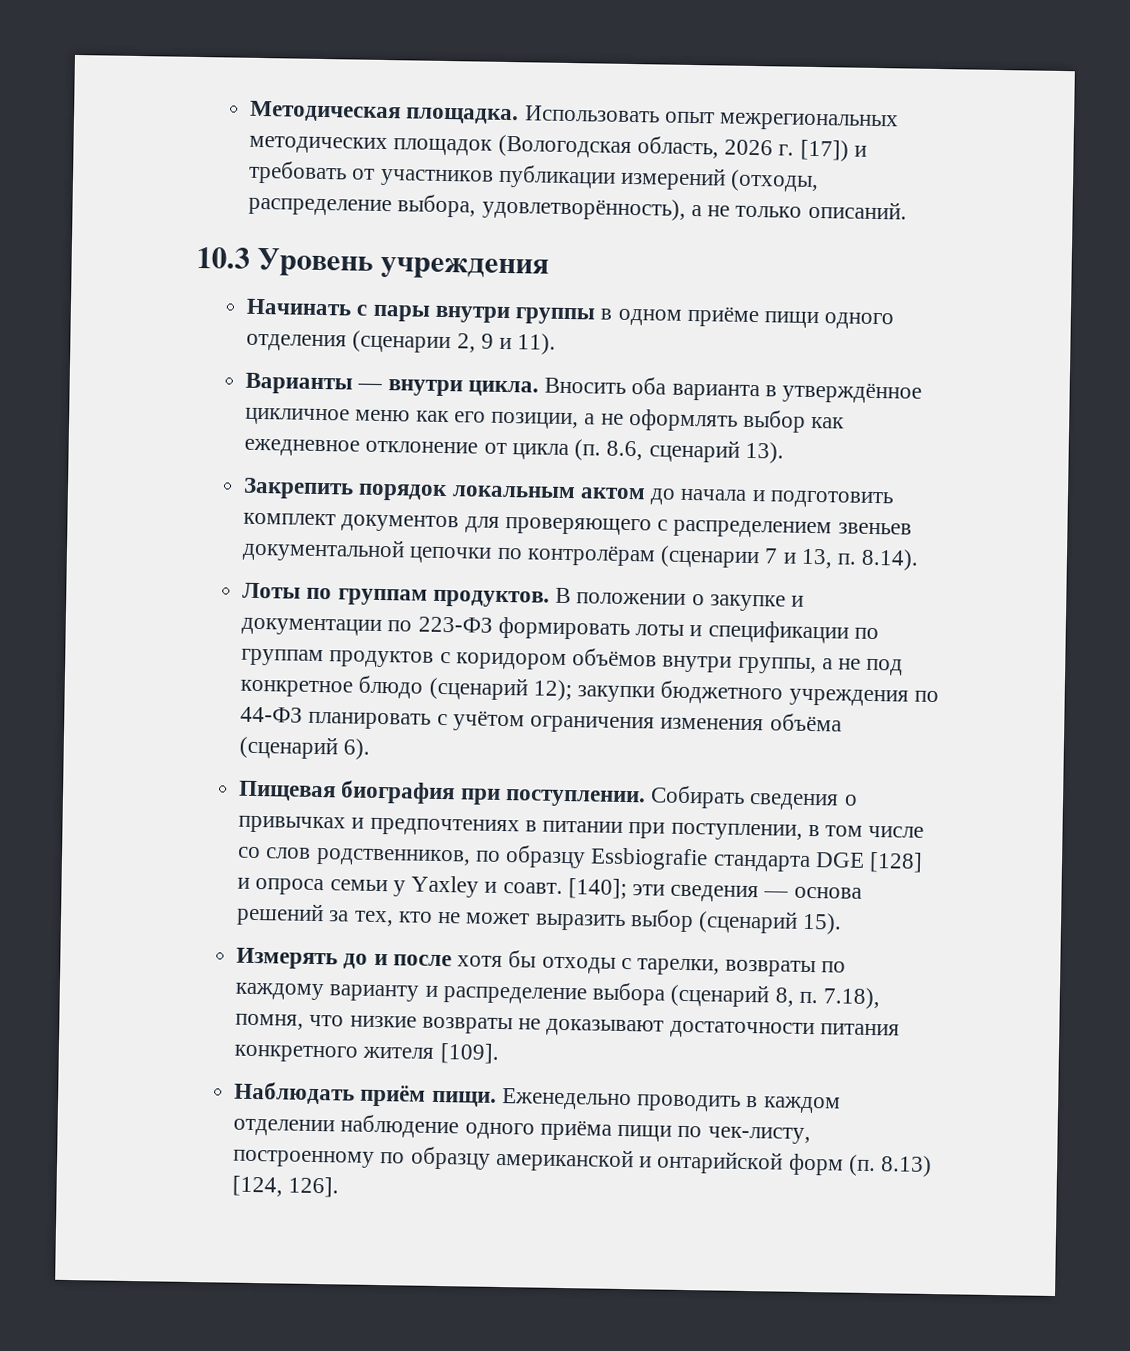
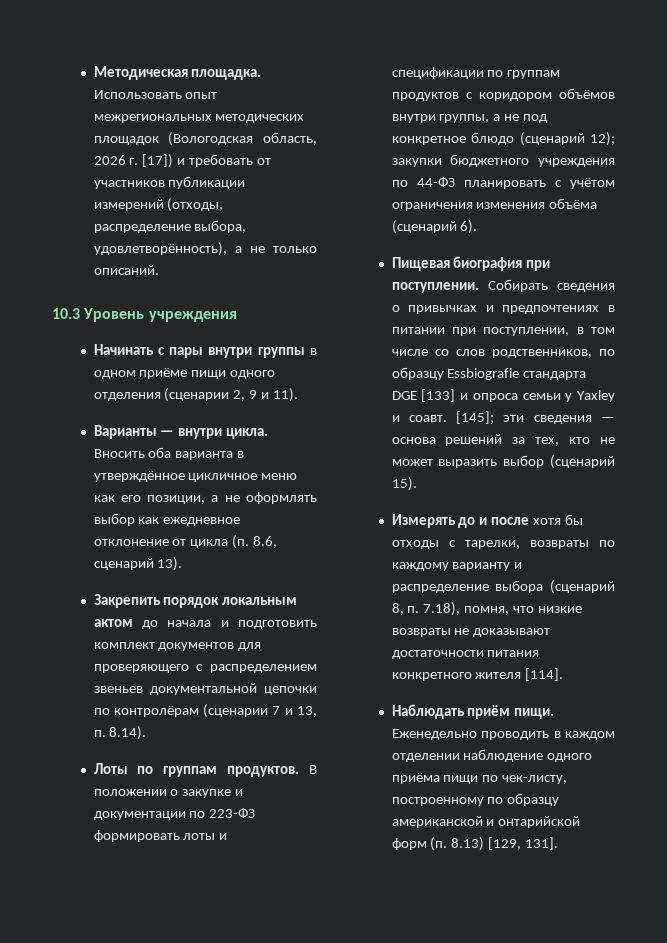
[868,851,923,873] [128] -> [421,389,456,402] [133]
[567,878,627,900] [140]; -> [456,411,495,424] [145];
[439,1043,500,1064] [109]. -> [525,668,564,681] [114].
[232,1175,340,1198] [124, 126]. -> [488,837,559,850] [129, 131].

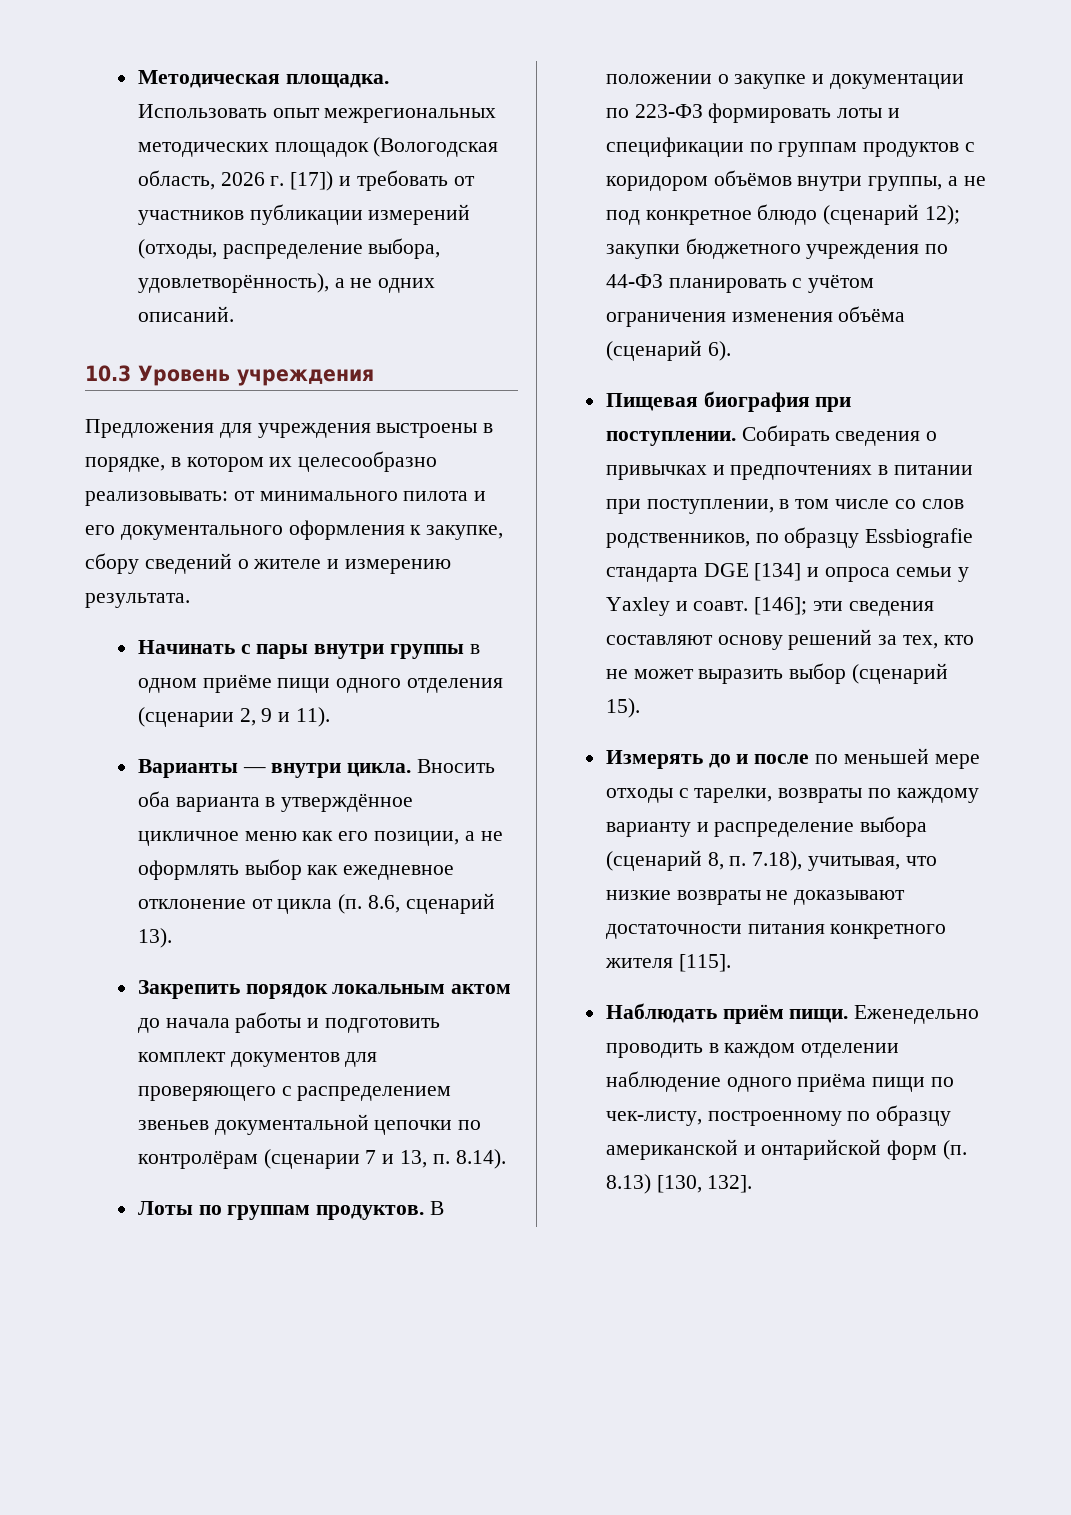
[273,246,317,253] только -> [378,278,436,293] одних
(237, 316) none -> [85,419,494,438] [85,451,438,472] [85,491,487,506] [85,520,504,540] [85,553,452,574] [85,593,190,608] // Предложения для учреждения выстроены в порядке, в котором их целесообразно реализовывать: от минимального пилота и его документального оформления к закупке, сбору сведений о жителе и измерению результата.
(212, 623) none -> [235,1012,302,1033] работы
[421,389,456,402] [133] -> [754,563,802,581] [134]
[456,411,495,424] [145]; -> [754,597,808,615] [146];
[601,417,615,422] [391,437,436,444] — основа -> [605,635,783,650] составляют основу
[533,514,584,525] хотя бы -> [814,748,980,769] по меньшей мере
[464,606,510,615] помня, -> [807,856,900,871] учитывая,
[525,668,564,681] [114]. -> [678,954,731,972] [115].
[488,837,559,850] [129, 131]. -> [656,1175,753,1193] [130, 132].

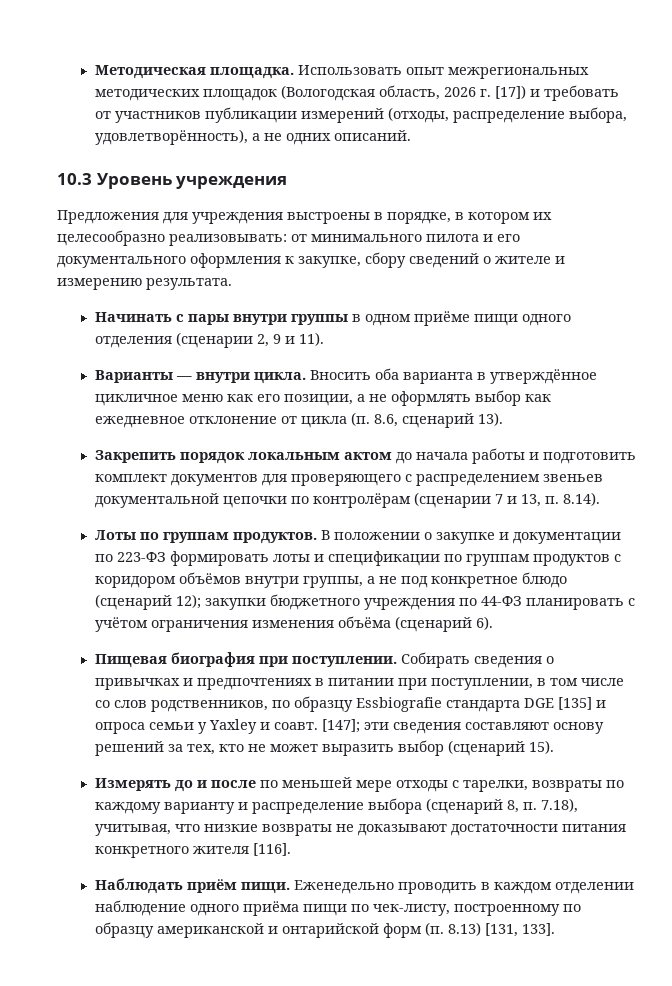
[754,563,802,581] [134] -> [557,697,592,710] [135]
[754,597,808,615] [146]; -> [321,719,360,733] [147];
[678,954,731,972] [115]. -> [252,843,291,856] [116].
[656,1175,753,1193] [130, 132]. -> [484,923,555,937] [131, 133].

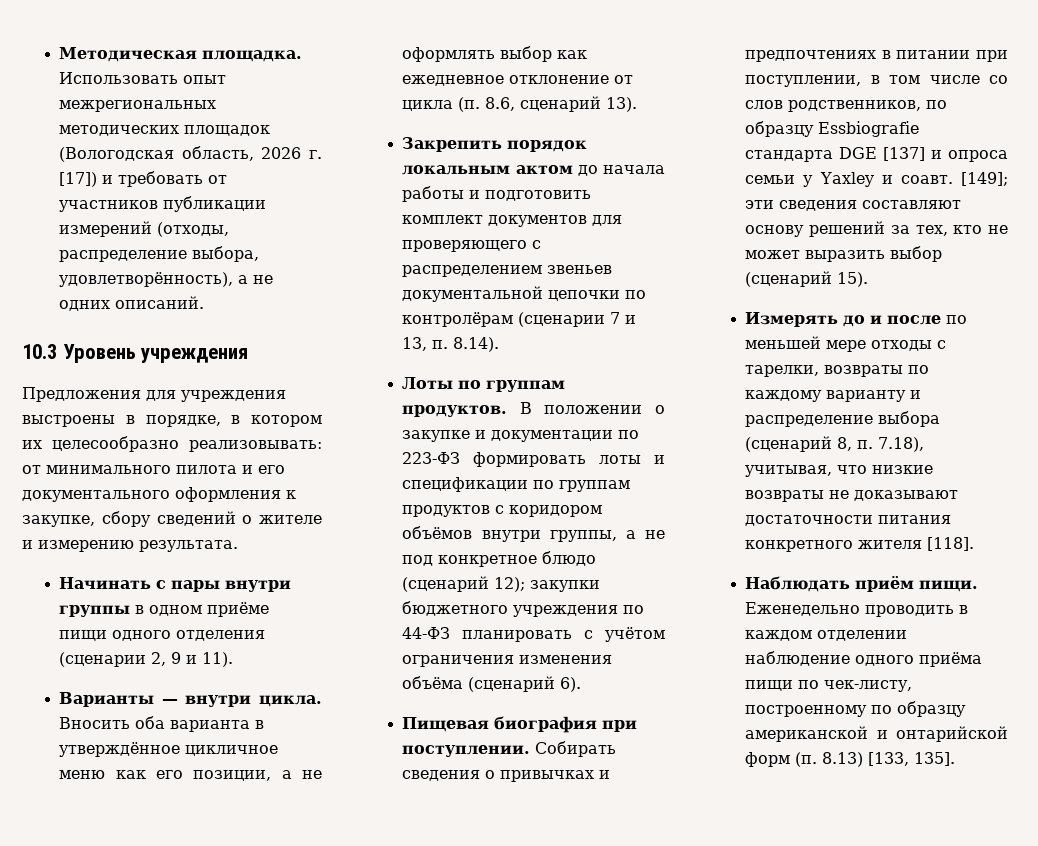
[557,697,592,710] [135] -> [883,147,926,161] [137]
[321,719,360,733] [147]; -> [961,172,1008,186] [149];
[252,843,291,856] [116]. -> [927,537,975,551] [118].
[484,923,555,937] [131, 133]. -> [868,752,956,766] [133, 135].

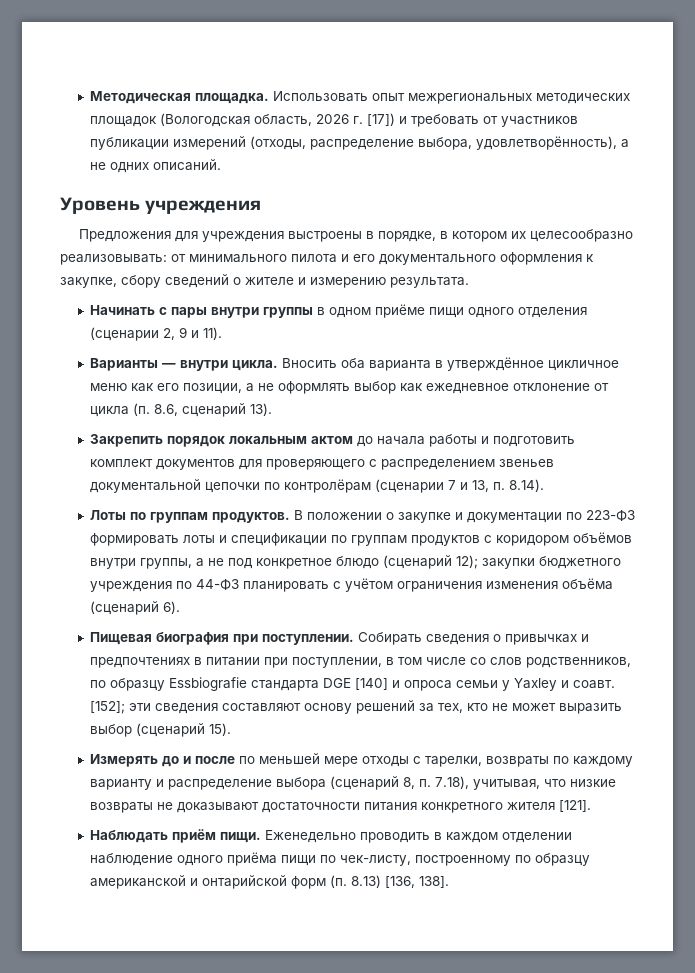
[22,344,57,359] 10.3 -> (221, 165) none
[883,147,926,161] [137] -> [354,678,388,690] [140]
[961,172,1008,186] [149]; -> [89,701,125,714] [152];
[927,537,975,551] [118]. -> [558,800,591,812] [121].
[868,752,956,766] [133, 135]. -> [384,876,449,888] [136, 138].

